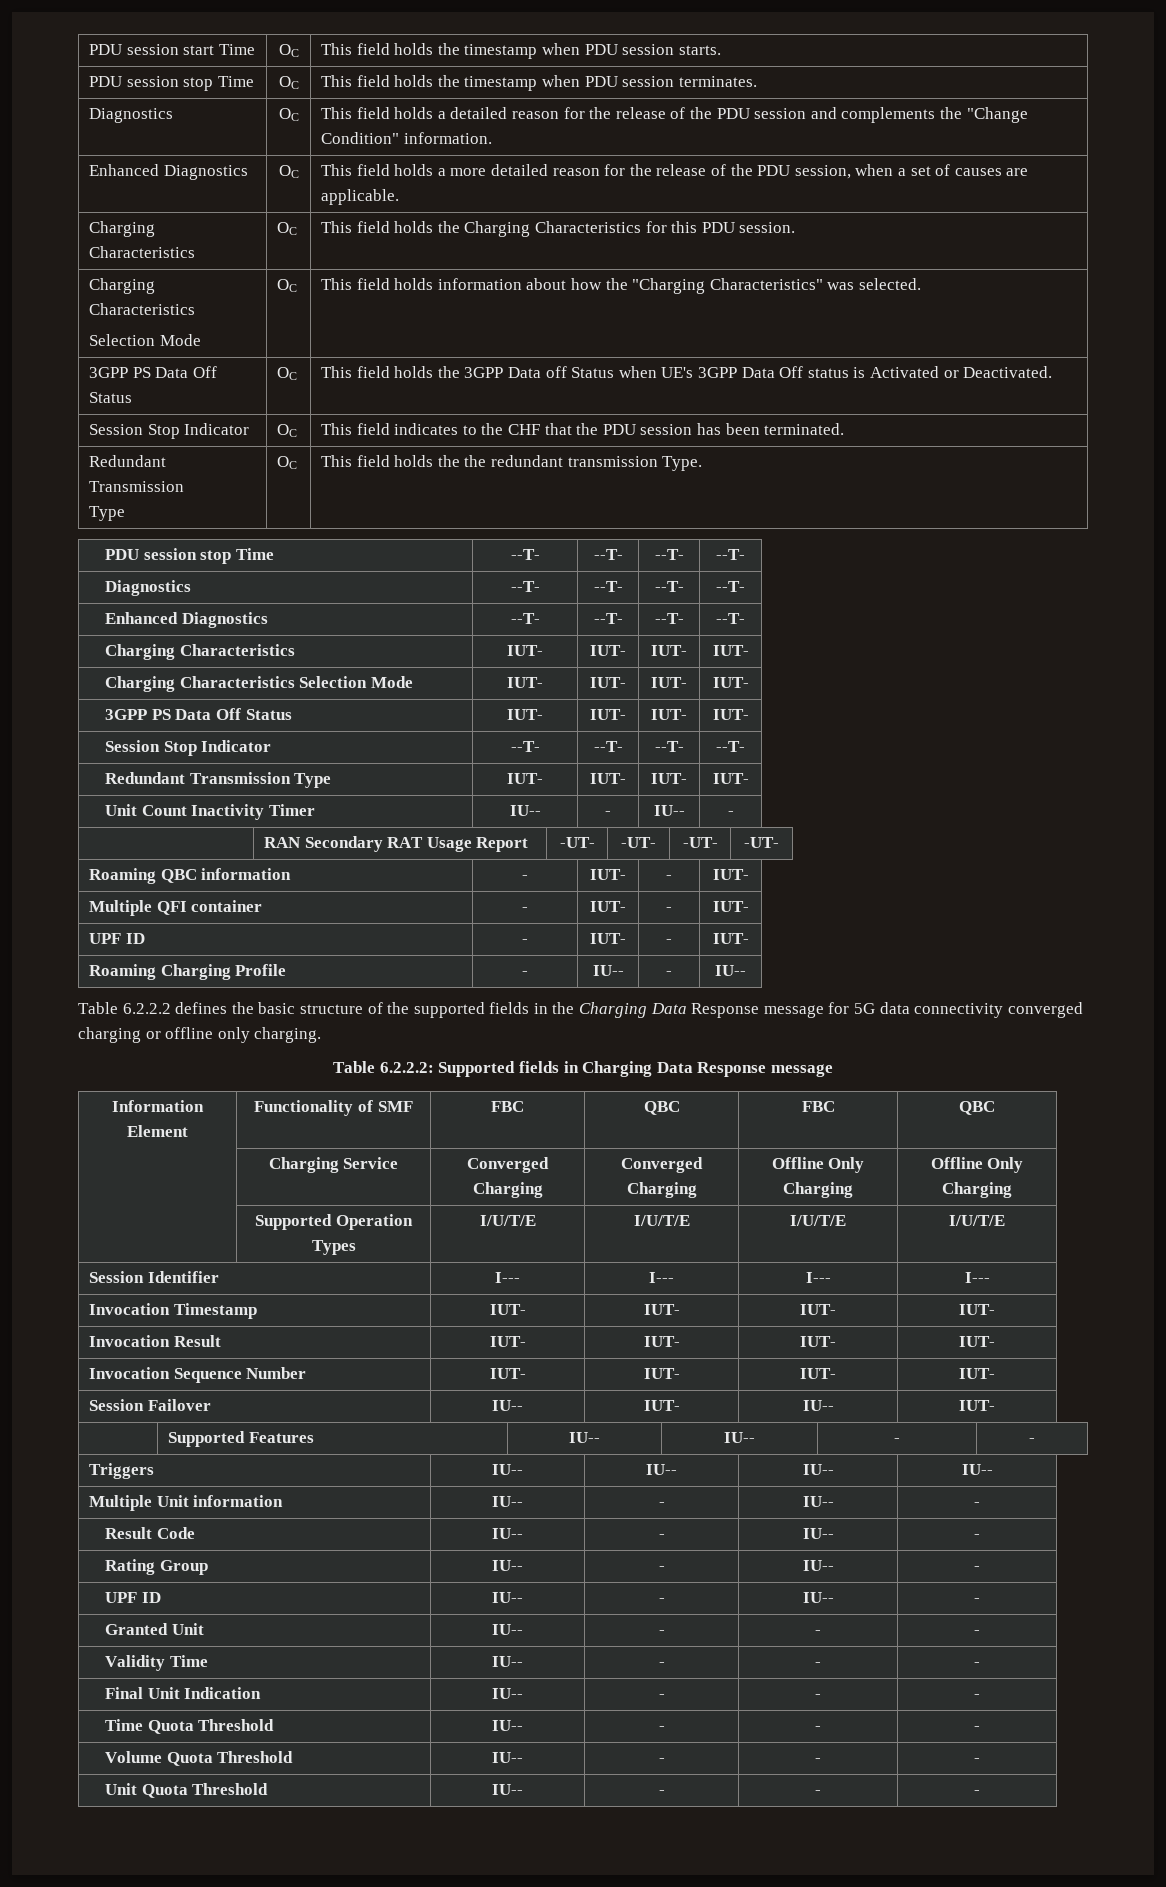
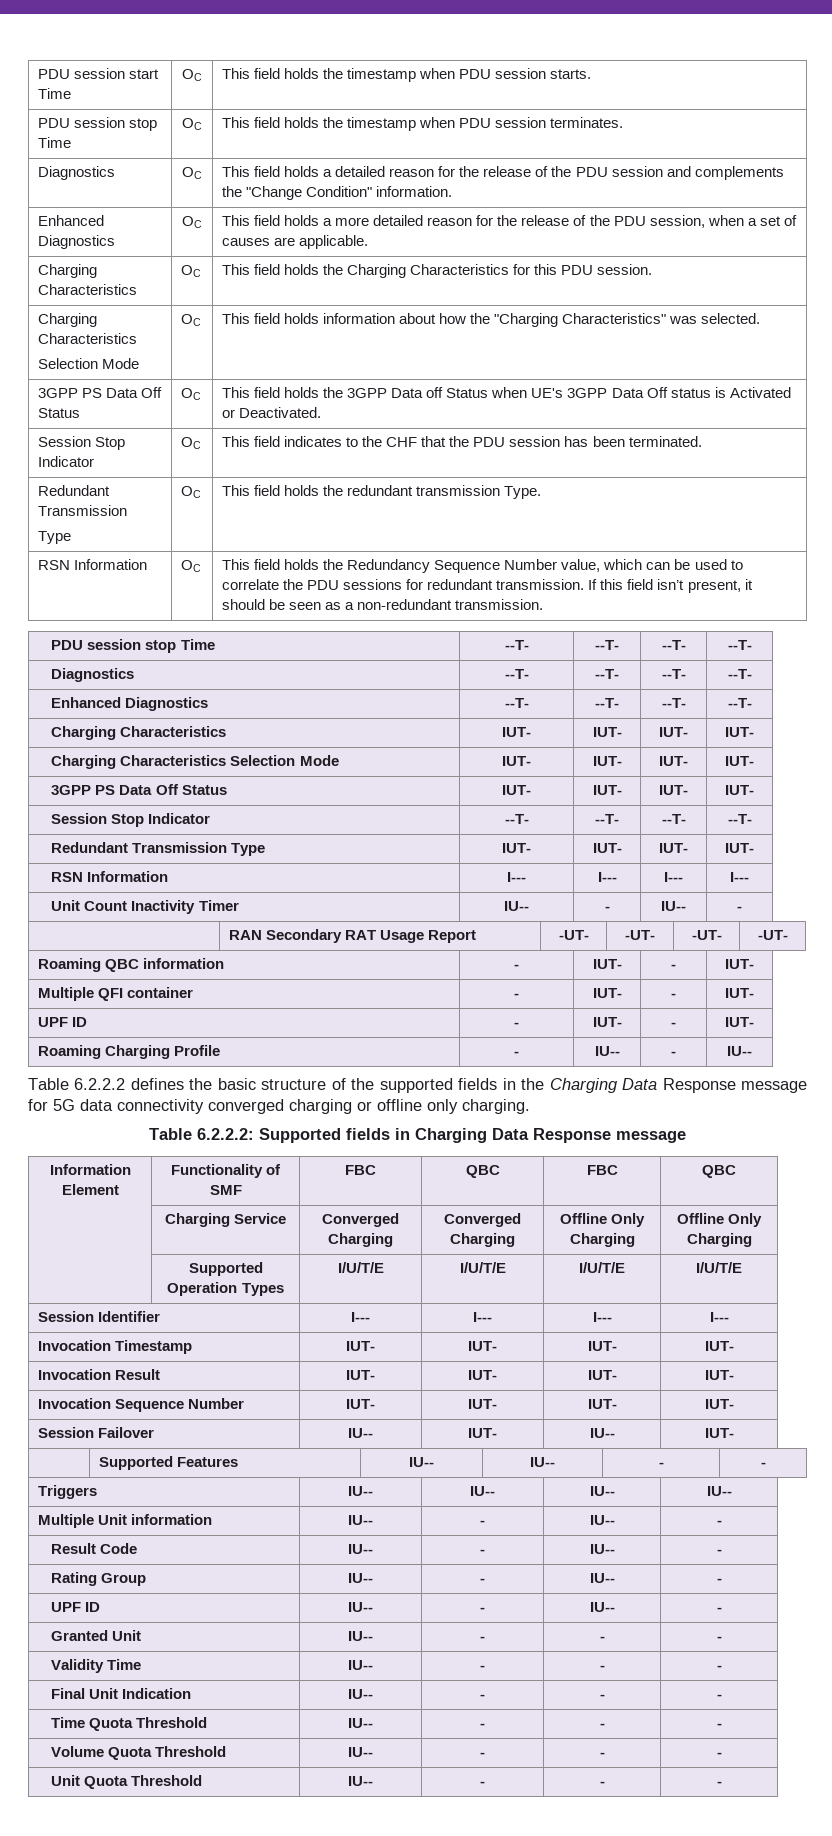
[464,455,487,467] the -> (344, 490) none
(703, 463) none -> [37,559,148,570] [180,560,201,572] [221,559,743,573] [221,579,753,593] [221,599,544,610] // RSN Information | OC | This field holds the Redundancy Sequence Number value, which can be used to correlate the PDU sessions for redundant transmission. If this field isn’t present, it should be seen as a non-redundant transmission.
(749, 778) none -> [51,871,169,882] [507,872,526,882] [597,872,617,882] [664,872,683,882] [730,872,749,882] // RSN Information | I--- | I--- | I--- | I---

